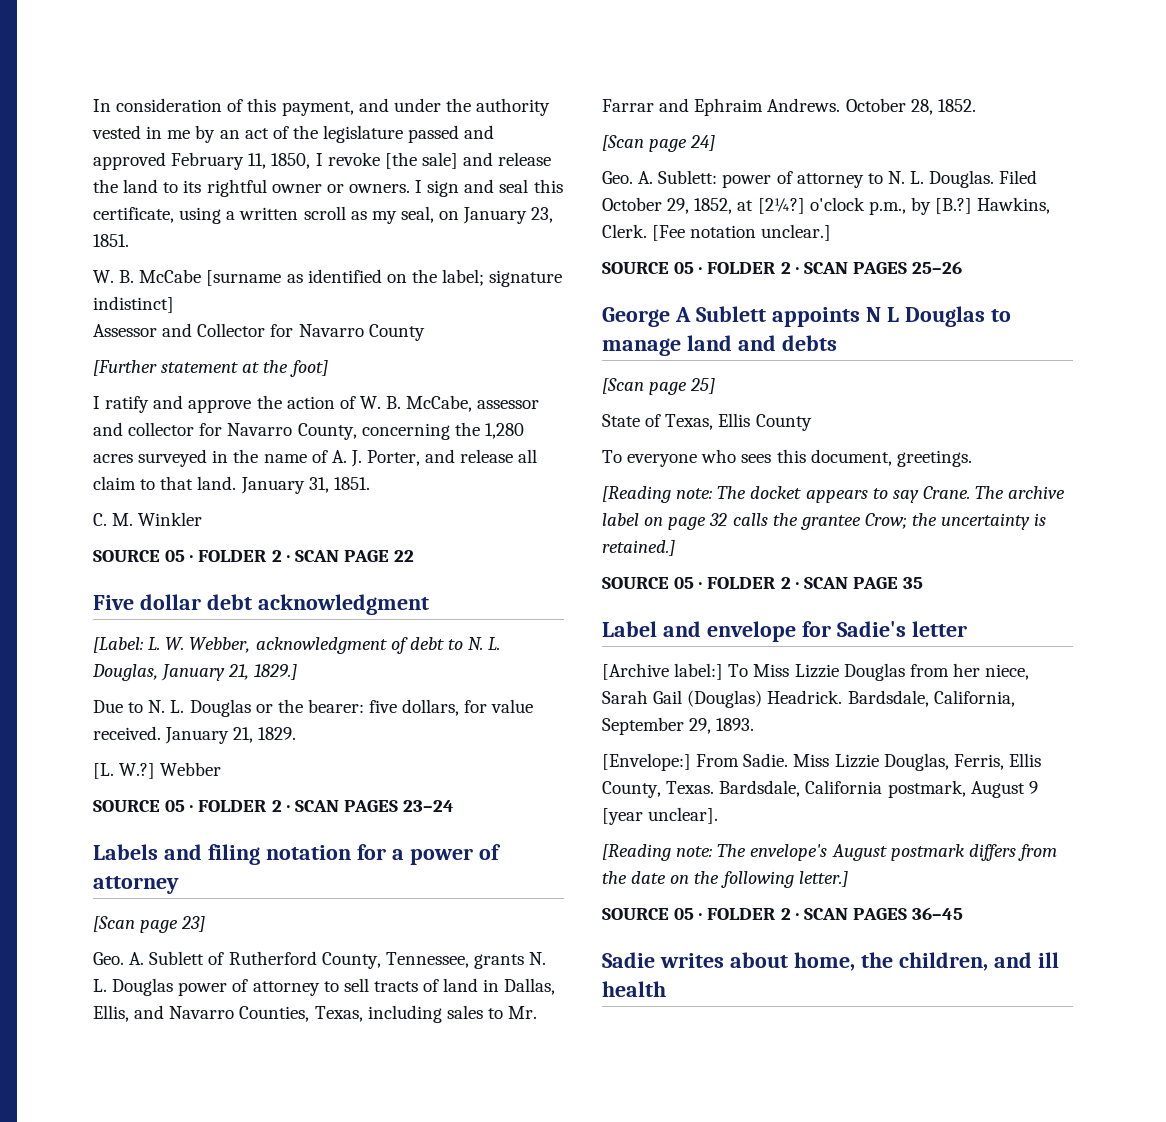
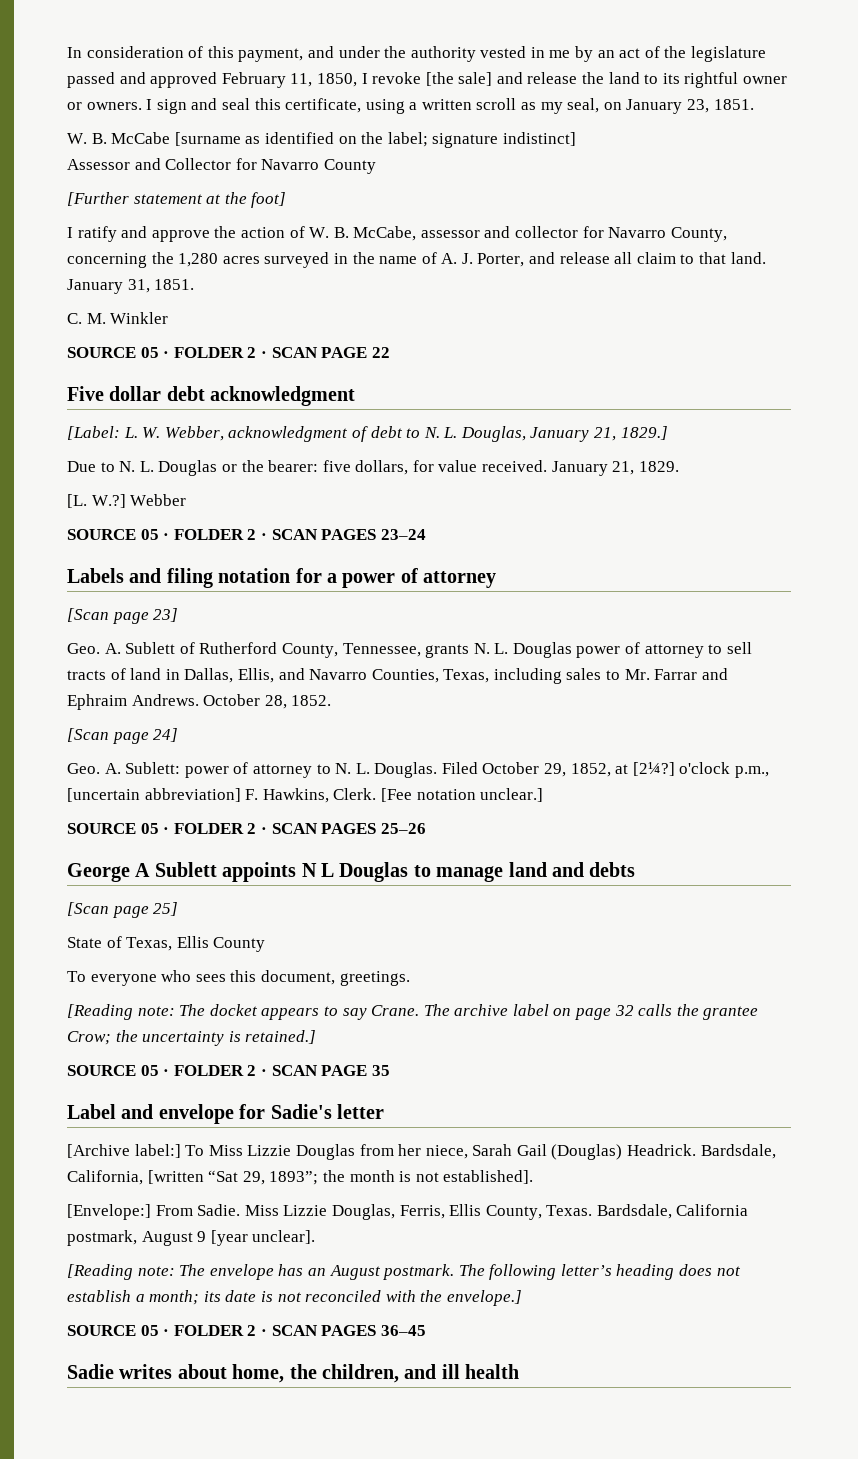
[910,197,973,215] by [B.?] -> [67,788,259,802] [uncertain abbreviation] F.
[602,717,755,735] September 29, 1893. -> [147,1170,534,1185] [written “Sat 29, 1893”; the month is not established].
[750,844,1057,861] [602,871,848,888] envelope's August postmark differs from the date on the following letter.] -> [209,1264,741,1280] [67,1290,522,1306] envelope has an August postmark. The following letter’s heading does not establish a month; its date is not reconciled with the envelope.]

